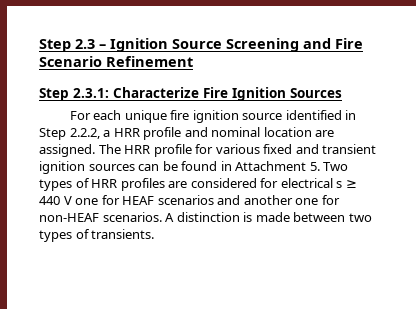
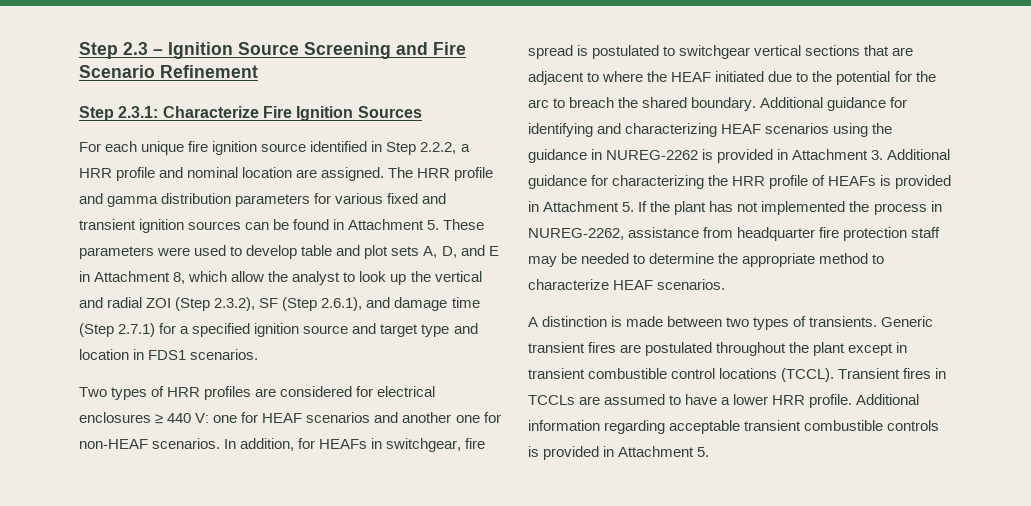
(192, 150) none -> [79,193,311,207] and gamma distribution parameters
(320, 166) none -> [443,219,485,230] [79,245,499,259] [79,271,482,285] [79,297,480,311] [79,323,478,337] [79,349,259,360] These parameters were used to develop table and plot sets A, D, and E in Attachment 8, which allow the analyst to look up the vertical and radial ZOI (Step 2.3.2), SF (Step 2.6.1), and damage time (Step 2.7.1) for a specified ignition source and target type and location in FDS1 scenarios. //
[336,181,343,188] s -> [79,412,151,423] enclosures
[63,196,72,205] V -> [195,413,210,423] V:
(162, 217) none -> [224,438,486,452] [528,45,914,59] [528,71,936,85] [528,97,908,111] [528,123,893,137] [528,149,951,163] [528,175,952,189] [528,201,942,215] [528,227,941,241] [528,253,885,267] [528,279,726,290] In addition, for HEAFs in switchgear, fire spread is postulated to switchgear vertical sections that are adjacent to where the HEAF initiated due to the potential for the arc to breach the shared boundary. Additional guidance for identifying and characterizing HEAF scenarios using the guidance in NUREG-2262 is provided in Attachment 3. Additional guidance for characterizing the HRR profile of HEAFs is provided in Attachment 5. If the plant has not implemented the process in NUREG-2262, assistance from headquarter fire protection staff may be needed to determine the appropriate method to characterize HEAF scenarios. //
(155, 234) none -> [881,316,934,327] [528,342,908,356] [528,368,947,382] [528,394,920,408] [528,420,940,434] [528,446,710,460] Generic transient fires are postulated throughout the plant except in transient combustible control locations (TCCL). Transient fires in TCCLs are assumed to have a lower HRR profile. Additional information regarding acceptable transient combustible controls is provided in Attachment 5.

